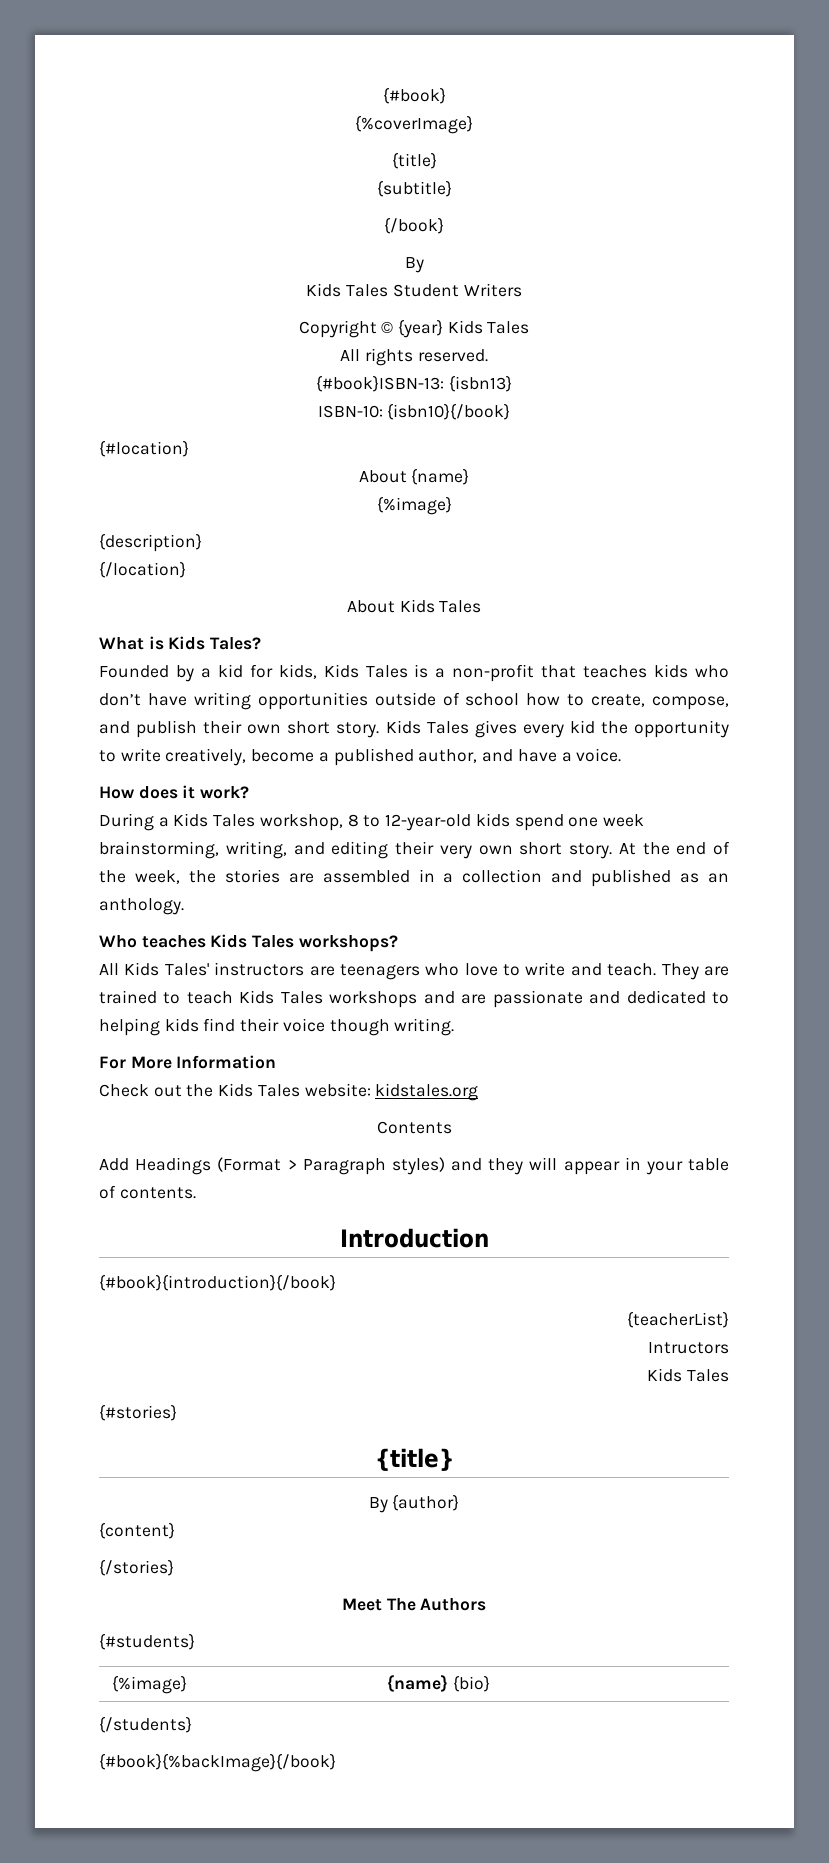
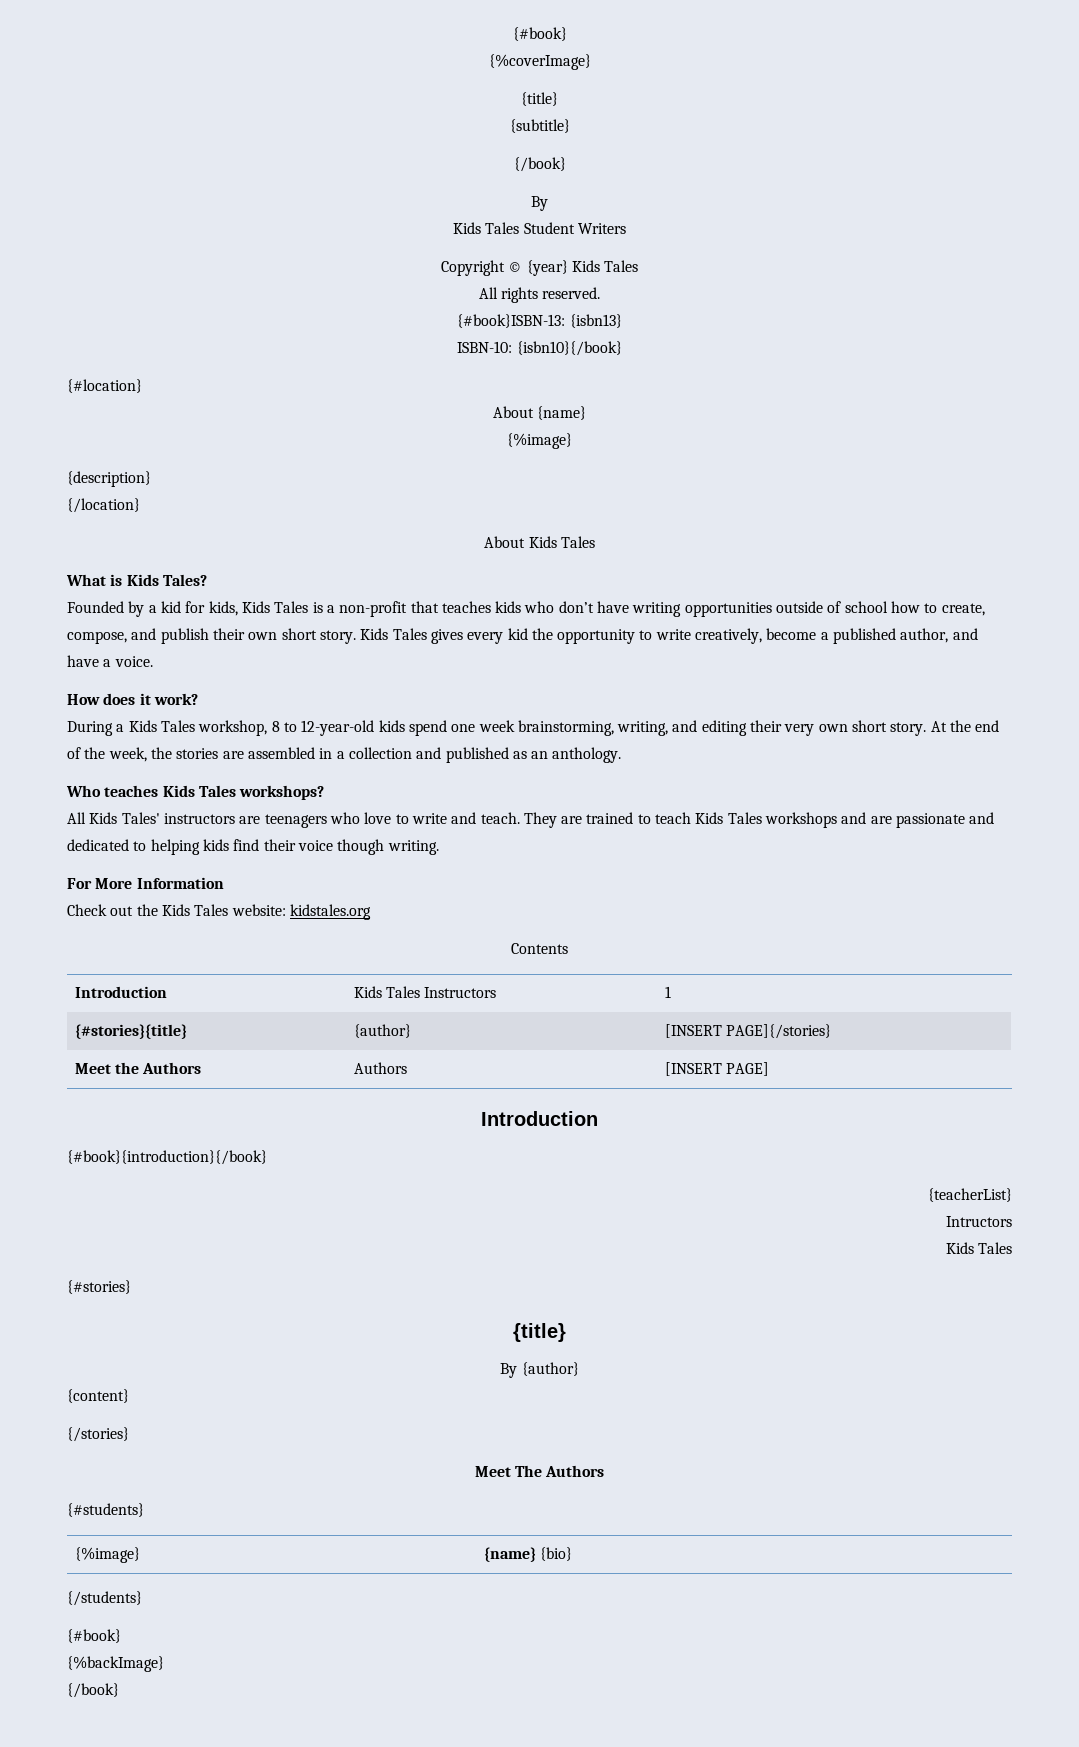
[99,1157,729,1175] [99,1185,196,1199] // Add Headings (Format > Paragraph styles) and they will appear in your table of contents. -> [74,986,167,998] [353,986,497,998] [664,986,671,998] [74,1024,187,1039] [353,1024,411,1038] [664,1024,831,1039] [74,1062,202,1074] [353,1062,407,1074] [664,1062,769,1076] // Introduction | Kids Tales Instructors | 1 // {#stories}{title} | {author} | [INSERT PAGE]{/stories} // Meet the Authors | Authors | [INSERT PAGE]
[99,1753,336,1772] {#book}{%backImage}{/book} -> [67,1629,121,1643] [67,1656,164,1672] [67,1683,119,1698] {#book} // {%backImage} // {/book}

